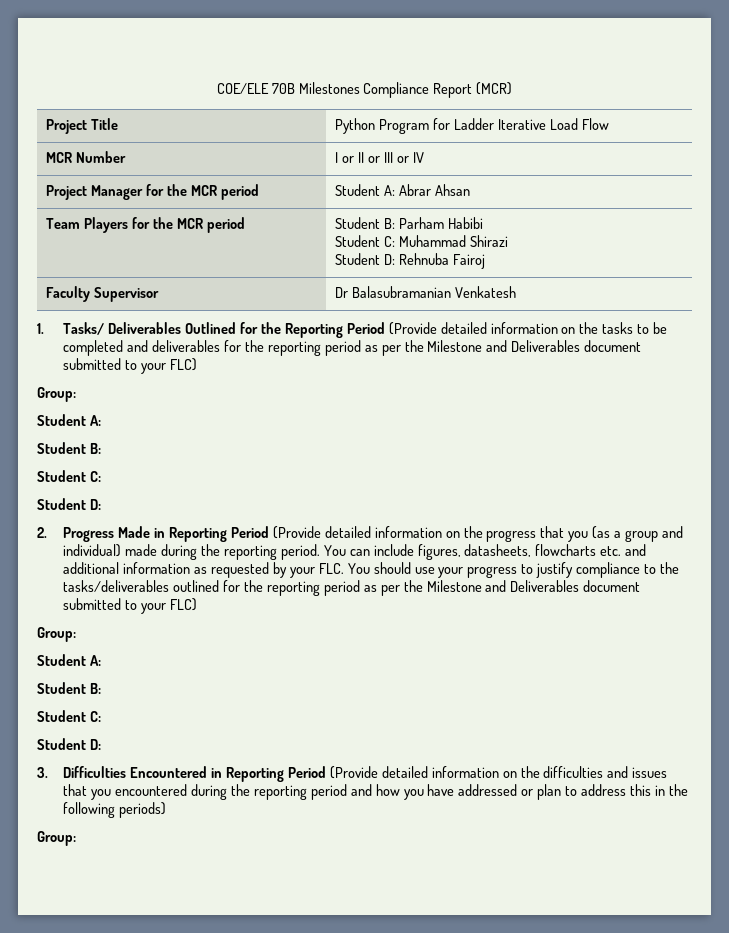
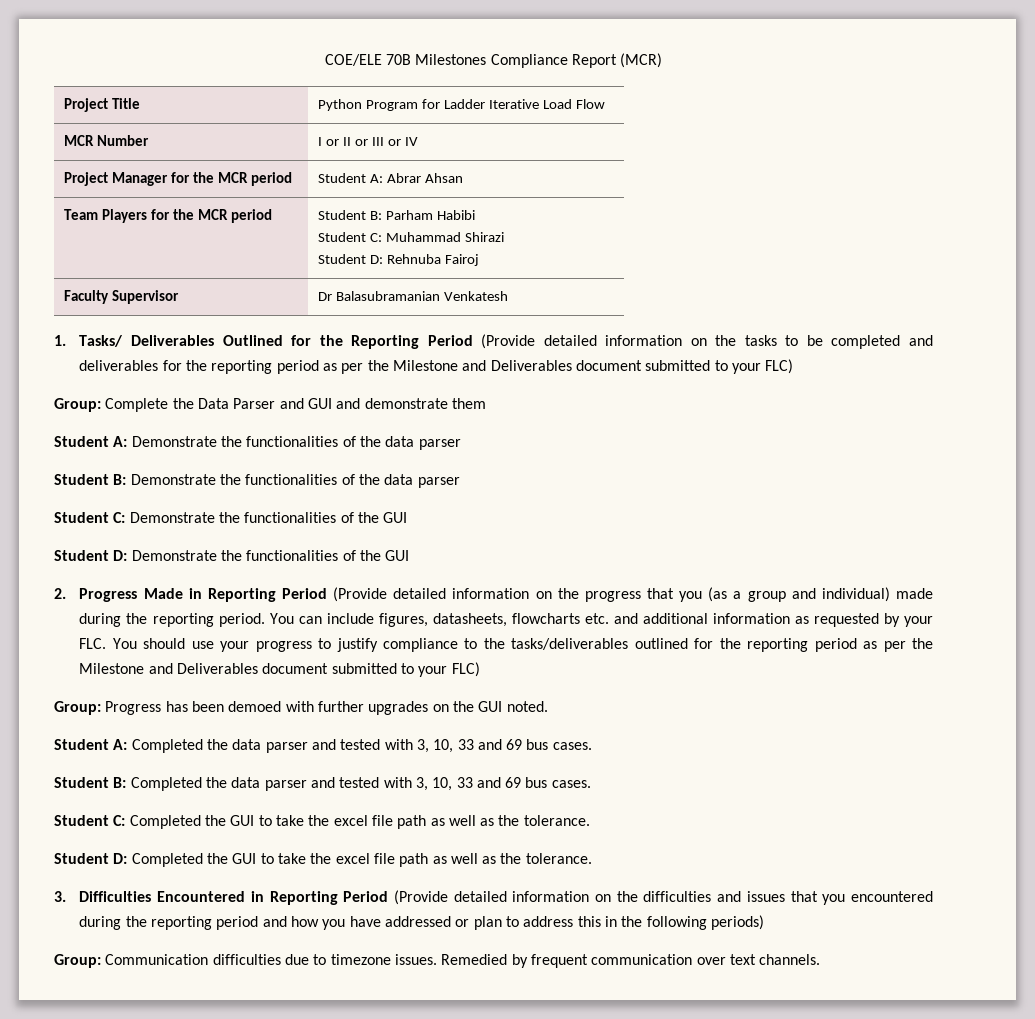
[37,414,101,426] [37,442,101,454] [37,470,101,482] [37,498,101,510] // Student A: // Student B: // Student C: // Student D: -> [105,398,486,412] [54,436,461,450] [54,474,460,488] [54,512,408,523] [54,550,410,561] Complete the Data Parser and GUI and demonstrate them // Student A: Demonstrate the functionalities of the data parser // Student B: Demonstrate the functionalities of the data parser // Student C: Demonstrate the functionalities of the GUI // Student D: Demonstrate the functionalities of the GUI
[37,654,101,666] [37,682,101,694] [37,710,101,722] [37,738,101,750] // Student A: // Student B: // Student C: // Student D: -> [105,701,548,715] [54,739,592,753] [54,777,591,791] [54,815,590,829] [54,853,592,867] Progress has been demoed with further upgrades on the GUI noted. // Student A: Completed the data parser and tested with 3, 10, 33 and 69 bus cases. // Student B: Completed the data parser and tested with 3, 10, 33 and 69 bus cases. // Student C: Completed the GUI to take the excel file path as well as the tolerance. // Student D: Completed the GUI to take the excel file path as well as the tolerance.
(76, 838) none -> [105,954,821,968] Communication difficulties due to timezone issues. Remedied by frequent communication over text channels.

